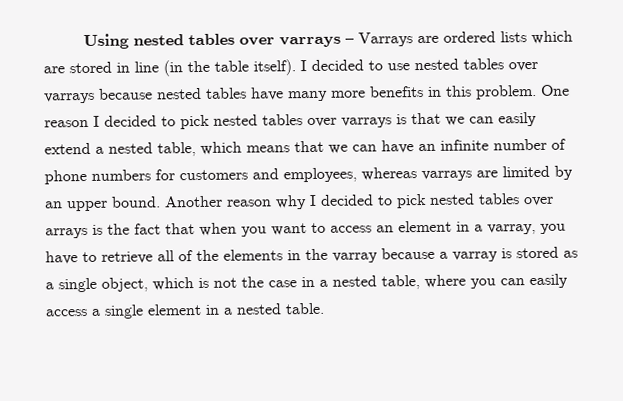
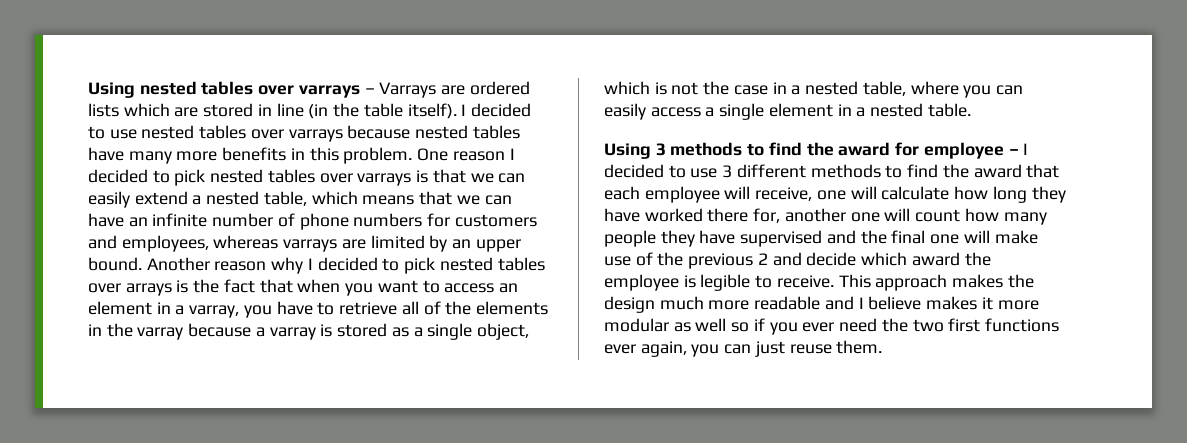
(325, 308) none -> [604,142,1029,159] [604,164,1060,178] [604,186,1066,203] [604,208,1047,225] [604,230,1038,247] [604,252,991,269] [604,274,1034,291] [604,296,1039,313] [604,318,1059,335] [604,340,883,357] // Using 3 methods to find the award for employee – I decided to use 3 different methods to find the award that each employee will receive, one will calculate how long they have worked there for, another one will count how many people they have supervised and the final one will make use of the previous 2 and decide which award the employee is legible to receive. This approach makes the design much more readable and I believe makes it more modular as well so if you ever need the two first functions ever again, you can just reuse them.

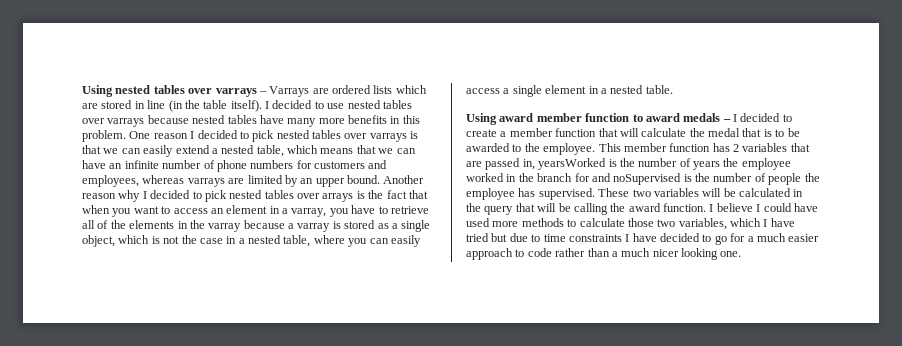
[655,142,1029,159] [604,164,1060,178] [604,186,1066,203] [604,208,1047,225] [604,230,1038,247] [604,252,991,269] [604,274,1034,291] [604,296,1039,313] [604,318,1059,335] [604,340,883,357] 3 methods to find the award for employee – I decided to use 3 different methods to find the award that each employee will receive, one will calculate how long they have worked there for, another one will count how many people they have supervised and the final one will make use of the previous 2 and decide which award the employee is legible to receive. This approach makes the design much more readable and I believe makes it more modular as well so if you ever need the two first functions ever again, you can just reuse them. -> [499,113,792,122] [466,128,800,137] [466,143,810,155] [466,158,791,170] [466,173,820,185] [466,188,804,200] [466,203,818,215] [466,218,795,230] [466,233,820,245] [466,248,742,260] award member function to award medals – I decided to create a member function that will calculate the medal that is to be awarded to the employee. This member function has 2 variables that are passed in, yearsWorked is the number of years the employee worked in the branch for and noSupervised is the number of people the employee has supervised. These two variables will be calculated in the query that will be calling the award function. I believe I could have used more methods to calculate those two variables, which I have tried but due to time constraints I have decided to go for a much easier approach to code rather than a much nicer looking one.

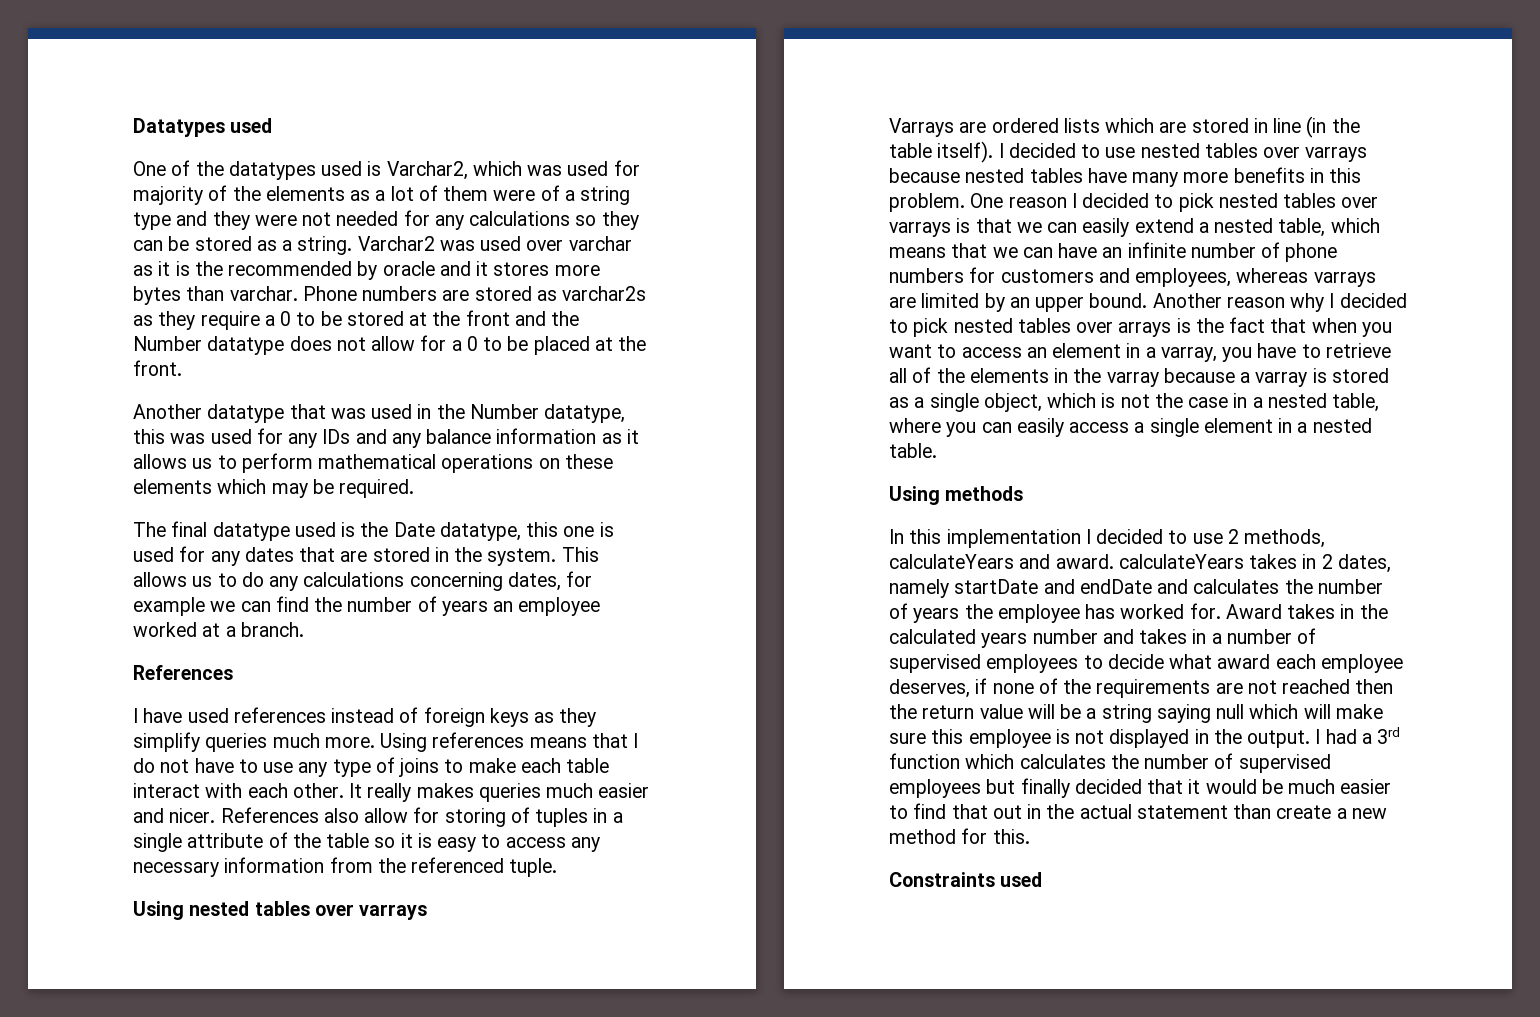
(82, 91) none -> [133,118,273,137] [133,160,640,180] [133,185,631,205] [133,210,639,230] [133,236,632,255] [133,261,600,280] [133,286,647,305] [133,310,580,330] [133,335,647,355] [133,360,182,376] [133,404,626,423] [133,428,639,448] [133,453,613,473] [133,479,415,498] [133,521,614,541] [133,546,599,566] [133,571,593,591] [133,596,601,616] [133,622,304,637] [133,665,233,680] [133,707,597,727] [133,732,639,752] [133,757,610,777] [133,783,650,802] [133,807,623,827] [133,832,600,852] [133,857,558,877] Datatypes used // One of the datatypes used is Varchar2, which was used for majority of the elements as a lot of them were of a string type and they were not needed for any calculations so they can be stored as a string. Varchar2 was used over varchar as it is the recommended by oracle and it stores more bytes than varchar. Phone numbers are stored as varchar2s as they require a 0 to be stored at the front and the Number datatype does not allow for a 0 to be placed at the front. // Another datatype that was used in the Number datatype, this was used for any IDs and any balance information as it allows us to perform mathematical operations on these elements which may be required. // The final datatype used is the Date datatype, this one is used for any dates that are stored in the system. This allows us to do any calculations concerning dates, for example we can find the number of years an employee worked at a branch. // References // I have used references instead of foreign keys as they simplify queries much more. Using references means that I do not have to use any type of joins to make each table interact with each other. It really makes queries much easier and nicer. References also allow for storing of tuples in a single attribute of the table so it is easy to access any necessary information from the referenced tuple. //
[258,91,267,94] – -> (428, 912) //
[499,113,792,122] [466,128,800,137] [466,143,810,155] [466,158,617,170] award member function to award medals – I decided to create a member function that will calculate the medal that is to be awarded to the employee. This member function has 2 variables that are passed in, yearsWorked is -> [945,486,1024,501] [889,529,1326,548] [889,554,1391,573] [889,579,1280,598] methods // In this implementation I decided to use 2 methods, calculateYears and award. calculateYears takes in 2 dates, namely startDate and endDate and calculates
[466,173,820,185] [466,188,804,200] [466,203,818,215] [466,218,795,230] [466,233,820,245] [466,248,742,260] worked in the branch for and noSupervised is the number of people the employee has supervised. These two variables will be calculated in the query that will be calling the award function. I believe I could have used more methods to calculate those two variables, which I have tried but due to time constraints I have decided to go for a much easier approach to code rather than a much nicer looking one. -> [1085,603,1388,619] [889,628,1317,648] [889,654,1403,673] [889,678,1394,698] [889,704,1383,723] [889,727,1401,748] [889,753,1331,773] [889,778,1392,798] [889,803,1387,819] [889,828,1030,844] [889,872,1043,887] has worked for. Award takes in the calculated years number and takes in a number of supervised employees to decide what award each employee deserves, if none of the requirements are not reached then the return value will be a string saying null which will make sure this employee is not displayed in the output. I had a 3rd function which calculates the number of supervised employees but finally decided that it would be much easier to find that out in the actual statement than create a new method for this. // Constraints used

